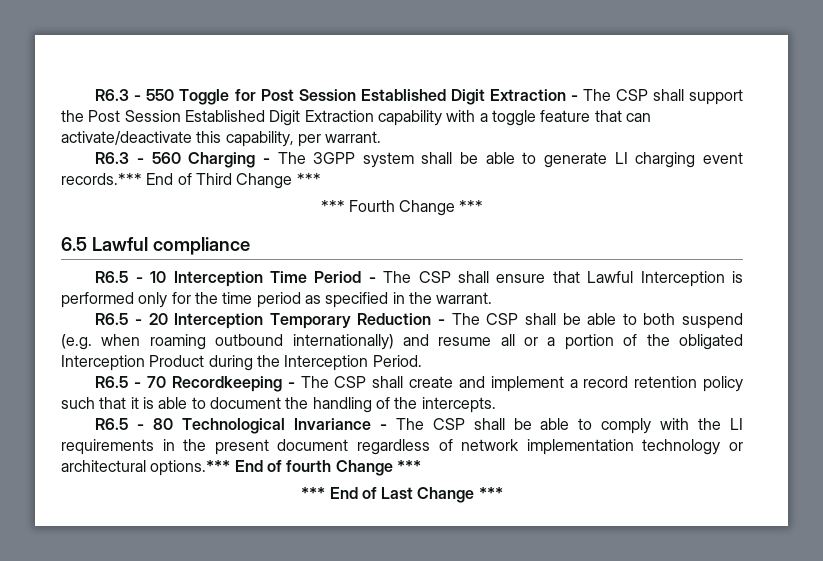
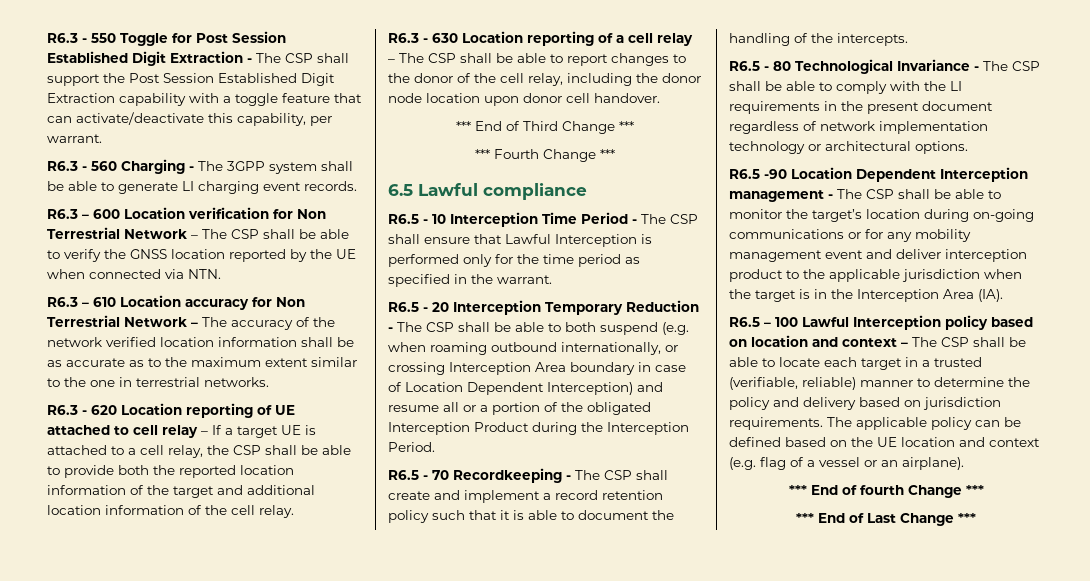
[61,173,142,185] records.*** -> [304,181,357,191] [47,207,326,219] [47,227,349,239] [47,249,356,262] [47,269,221,279] [47,295,305,310] [47,315,335,330] [47,337,354,347] [47,357,357,367] [47,377,269,387] [47,403,295,418] [47,425,316,438] [47,445,351,458] [47,465,294,478] [47,485,315,498] [47,505,294,518] [388,31,693,46] [388,53,686,66] [388,73,701,86] [388,93,660,106] [456,121,471,131] records. // R6.3 – 600 Location verification for Non Terrestrial Network – The CSP shall be able to verify the GNSS location reported by the UE when connected via NTN. // R6.3 – 610 Location accuracy for Non Terrestrial Network – The accuracy of the network verified location information shall be as accurate as to the maximum extent similar to the one in terrestrial networks. // R6.3 - 620 Location reporting of UE attached to cell relay – If a target UE is attached to a cell relay, the CSP shall be able to provide both the reported location information of the target and additional location information of the cell relay. // R6.3 - 630 Location reporting of a cell relay – The CSP shall be able to report changes to the donor of the cell relay, including the donor node location upon donor cell handover. // ***
[292,334,394,350] internationally) -> [561,342,678,355] [388,362,686,375] [388,382,633,395] internationally, or crossing Interception Area boundary in case of Location Dependent Interception)
[150,460,231,476] options.*** -> [915,141,968,154] [729,167,1028,182] [729,189,1001,202] [729,209,1034,222] [729,229,971,242] [729,249,1027,262] [729,269,1022,282] [729,289,1003,302] [729,315,1033,330] [729,335,1026,347] [729,357,982,370] [729,377,1030,390] [729,397,1001,410] [729,417,1021,430] [729,437,1040,447] [729,457,964,470] [788,485,807,495] options. // R6.5 -90 Location Dependent Interception management - The CSP shall be able to monitor the target’s location during on-going communications or for any mobility management event and deliver interception product to the applicable jurisdiction when the target is in the Interception Area (IA). // R6.5 – 100 Lawful Interception policy based on location and context – The CSP shall be able to locate each target in a trusted (verifiable, reliable) manner to determine the policy and delivery based on jurisdiction requirements. The applicable policy can be defined based on the UE location and context (e.g. flag of a vessel or an airplane). // ***

